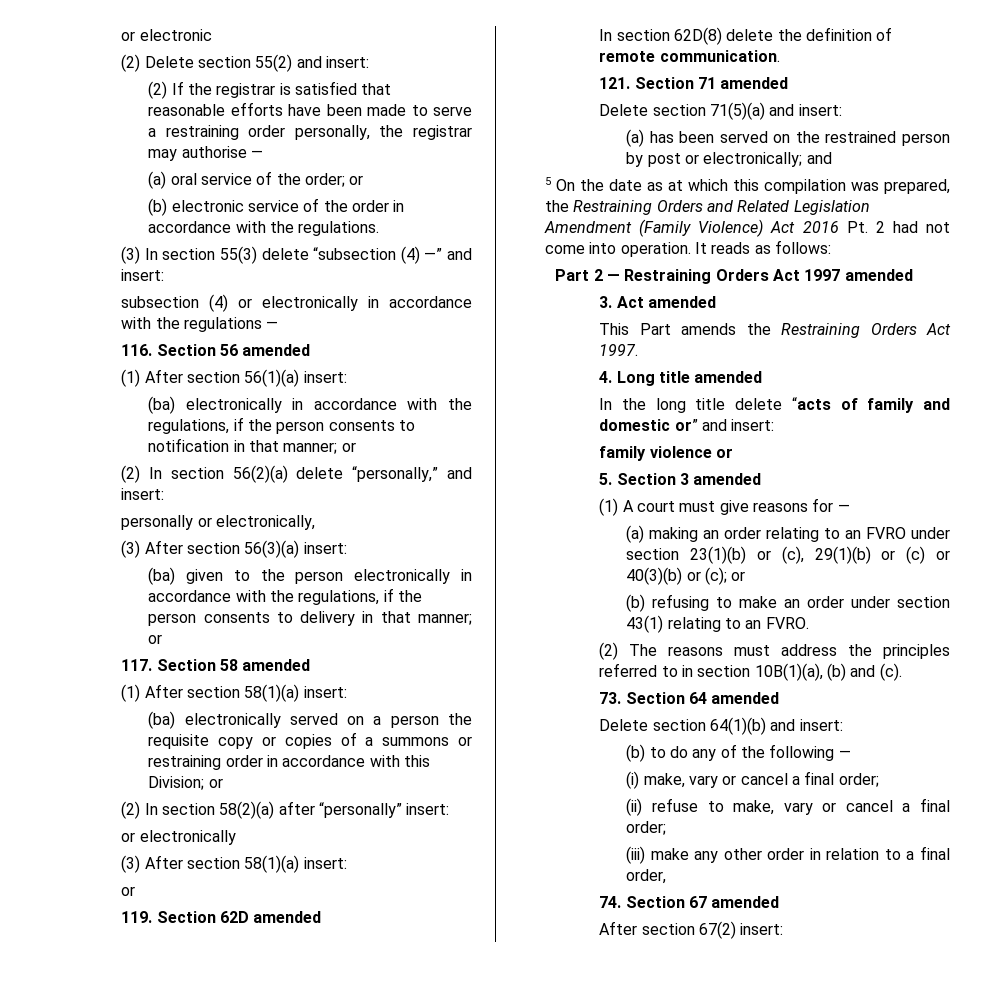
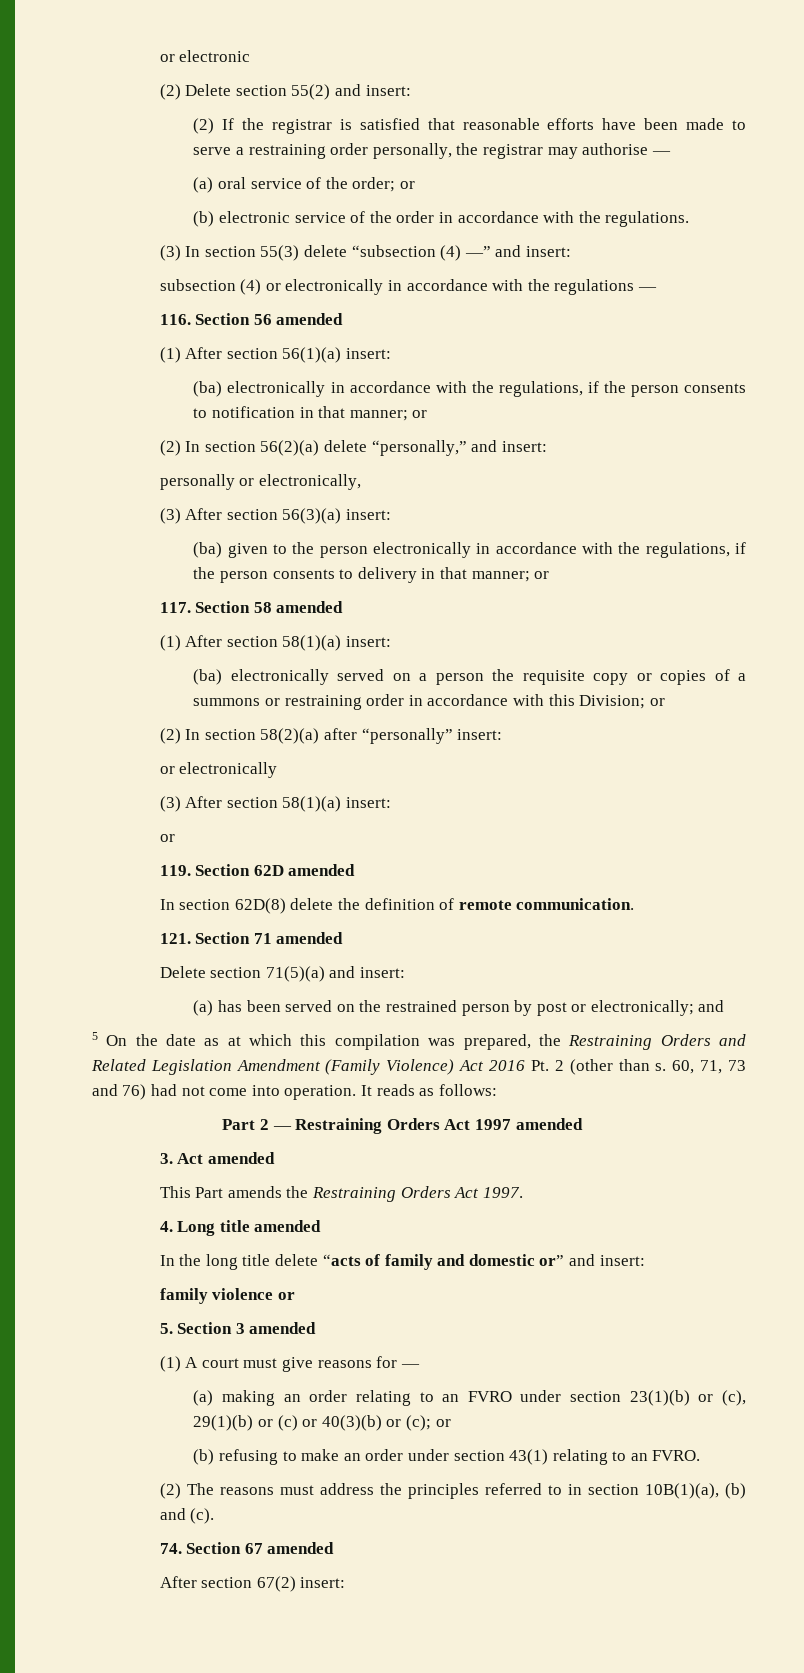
(885, 227) none -> [569,1059,747,1075] [91,1084,147,1100] (other than s. 60, 71, 73 and 76)
[599,692,780,704] [599,717,843,735] [626,744,851,762] [626,771,879,789] [626,798,950,816] [626,821,667,835] [626,846,950,864] [626,869,667,884] // 73. Section 64 amended // Delete section 64(1)(b) and insert: // (b) to do any of the following — // (i) make, vary or cancel a final order; // (ii) refuse to make, vary or cancel a final order; // (iii) make any other order in relation to a final order, -> (215, 1516) none

